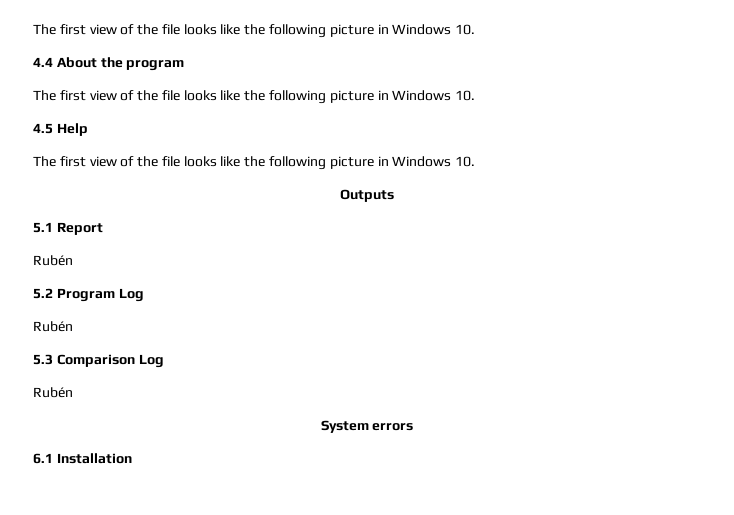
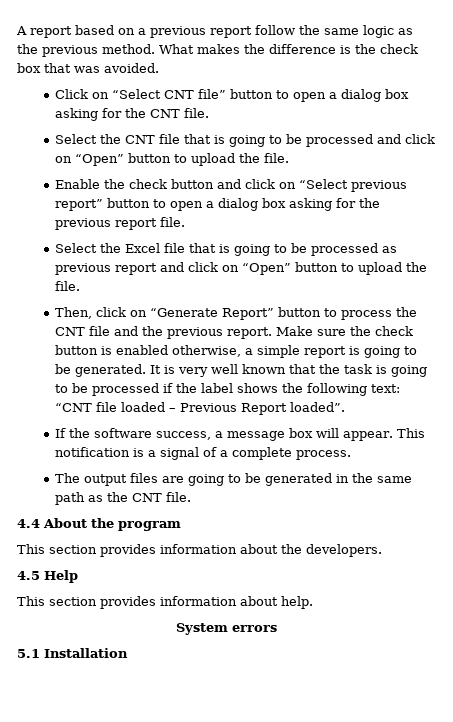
[33,24,476,38] [33,57,185,71] [33,90,476,104] [33,123,88,136] [33,156,476,170] [340,189,394,202] [33,222,103,235] [33,255,73,266] [33,288,144,302] [33,321,73,332] [33,354,164,368] [33,387,73,398] The first view of the file looks like the following picture in Windows 10. // 4.4 About the program // The first view of the file looks like the following picture in Windows 10. // 4.5 Help // The first view of the file looks like the following picture in Windows 10. // Outputs // 5.1 Report // Rubén // 5.2 Program Log // Rubén // 5.3 Comparison Log // Rubén -> [16,25,413,38] [17,44,418,57] [17,63,159,73] [55,89,410,102] [55,108,210,121] [55,134,436,147] [55,153,290,166] [55,179,408,192] [55,198,381,211] [55,217,186,230] [55,243,398,256] [55,262,428,275] [55,281,81,291] [55,307,418,320] [55,326,414,339] [55,345,418,358] [55,364,428,377] [55,383,401,396] [55,402,346,415] [55,428,426,441] [55,447,352,460] [55,473,413,486] [55,492,192,505] [17,518,181,531] [17,544,382,557] [17,570,78,583] [17,596,313,609] A report based on a previous report follow the same logic as the previous method. What makes the difference is the check box that was avoided. // Click on “Select CNT file” button to open a dialog box asking for the CNT file. // Select the CNT file that is going to be processed and click on “Open” button to upload the file. // Enable the check button and click on “Select previous report” button to open a dialog box asking for the previous report file. // Select the Excel file that is going to be processed as previous report and click on “Open” button to upload the file. // Then, click on “Generate Report” button to process the CNT file and the previous report. Make sure the check button is enabled otherwise, a simple report is going to be generated. It is very well known that the task is going to be processed if the label shows the following text: “CNT file loaded – Previous Report loaded”. // If the software success, a message box will appear. This notification is a signal of a complete process. // The output files are going to be generated in the same path as the CNT file. // 4.4 About the program // This section provides information about the developers. // 4.5 Help // This section provides information about help.
[33,453,53,464] 6.1 -> [17,649,40,658] 5.1

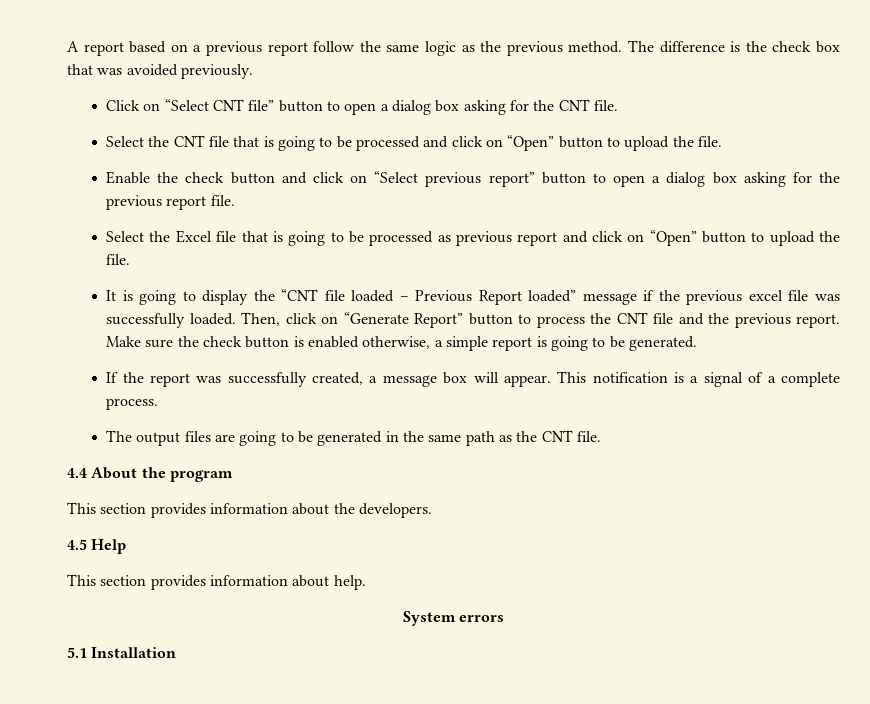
[159,44,265,54] What makes the -> [628,40,655,52] The
[104,63,159,73] avoided. -> [126,64,253,79] avoided previously.
(81, 286) none -> [106,289,840,305] [106,313,236,328] It is going to display the “CNT file loaded – Previous Report loaded” message if the previous excel file was successfully loaded.
[150,364,428,377] [55,383,401,396] [55,402,346,415] [55,428,212,440] It is very well known that the task is going to be processed if the label shows the following text: “CNT file loaded – Previous Report loaded”. // If the software success, -> [106,372,364,387] // If the report was successfully created,

